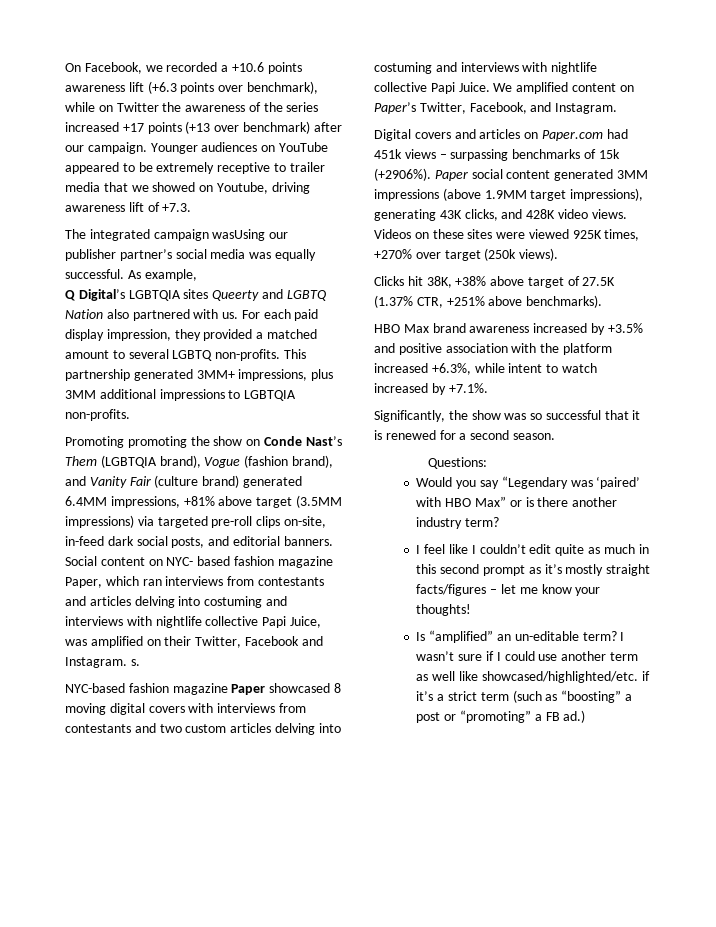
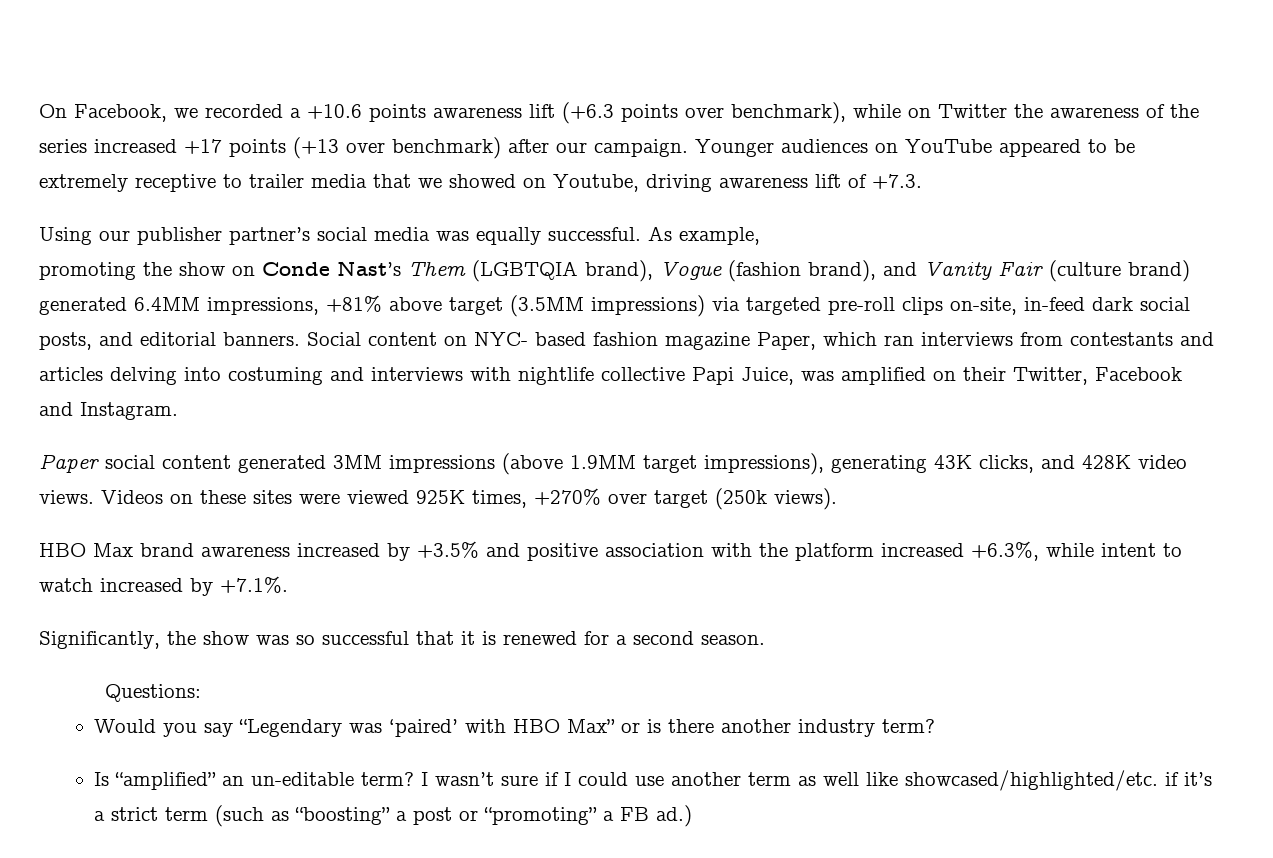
[65,229,266,241] The integrated campaign wasUsing -> [39,227,92,245] Using
[65,289,326,301] [65,309,319,321] [65,329,317,341] [65,349,306,361] [65,369,334,381] [65,389,297,401] [65,409,130,421] [65,436,124,448] Q Digital’s LGBTQIA sites Queerty and LGBTQ Nation also partnered with us. For each paid display impression, they provided a matched amount to several LGBTQ non-profits. This partnership generated 3MM+ impressions, plus 3MM additional impressions to LGBTQIA non-profits. // Promoting -> (760, 236) none
[130,659,140,666] [65,683,341,695] [65,703,306,715] [65,723,341,735] [374,62,598,74] [374,82,634,94] [374,102,618,114] [374,129,628,141] [374,149,620,161] [374,168,431,181] s. // NYC-based fashion magazine Paper showcased 8 moving digital covers with interviews from contestants and two custom articles delving into costuming and interviews with nightlife collective Papi Juice. We amplified content on Paper’s Twitter, Facebook, and Instagram. // Digital covers and articles on Paper.com had 451k views – surpassing benchmarks of 15k (+2906%). -> (178, 411) //
[374,276,616,288] [374,295,603,308] // Clicks hit 38K, +38% above target of 27.5K (1.37% CTR, +251% above benchmarks). -> (837, 499) none
[416,544,649,556] [416,564,651,576] [416,584,601,596] [416,604,472,616] // I feel like I couldn’t edit quite as much in this second prompt as it’s mostly straight facts/figures – let me know your thoughts! -> (936, 726) none

